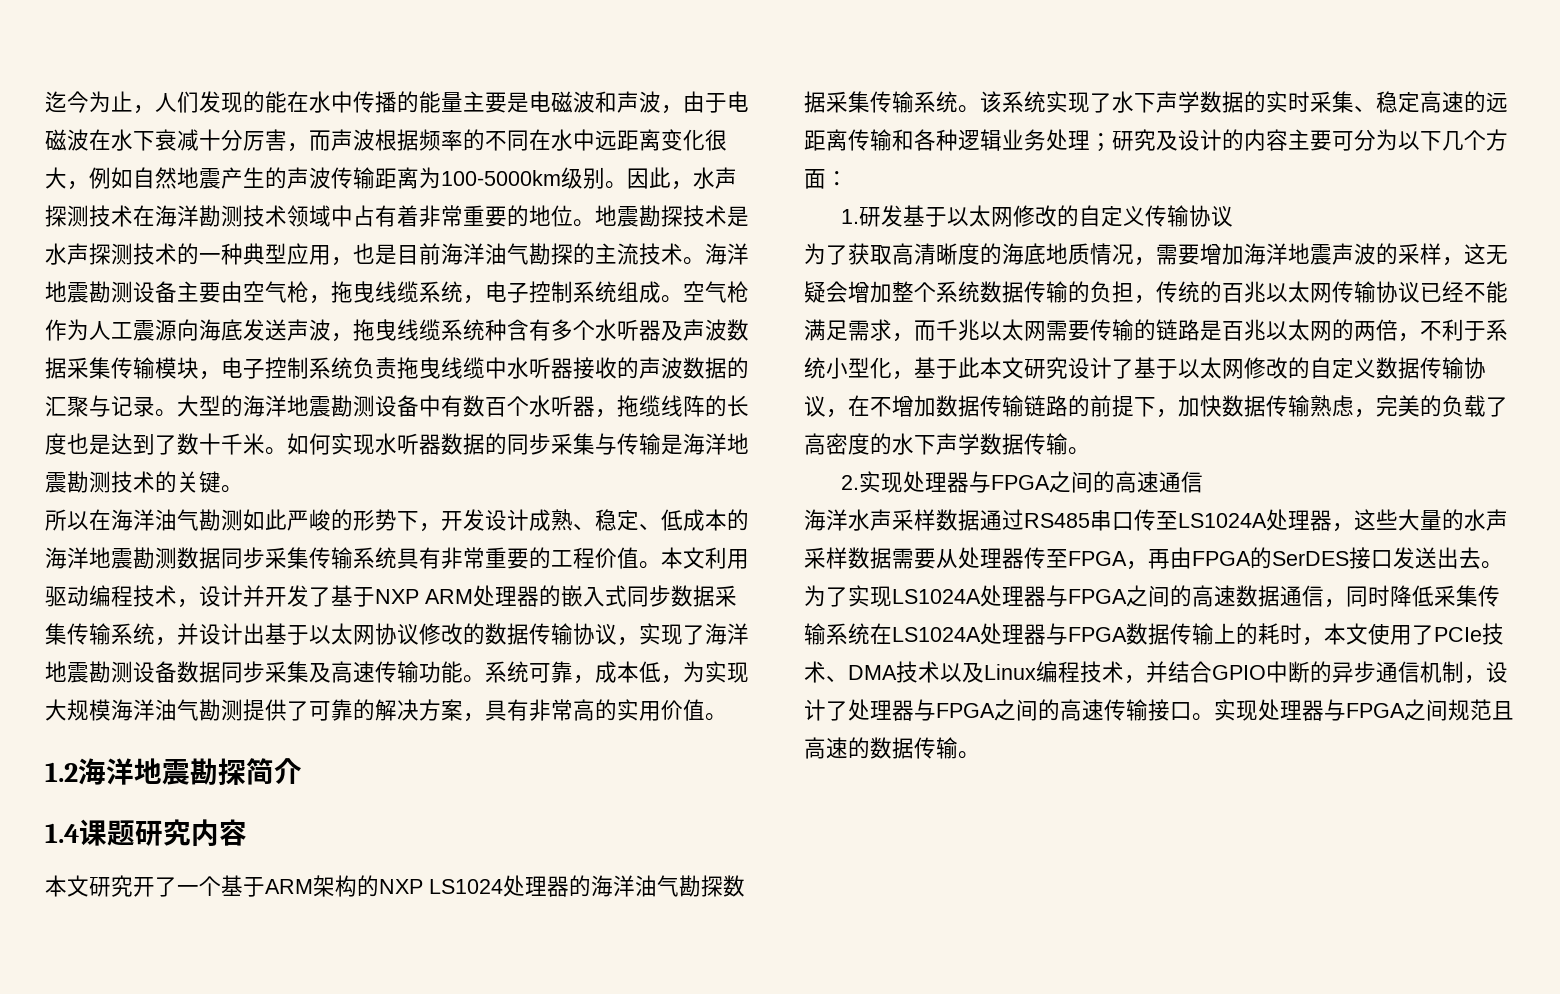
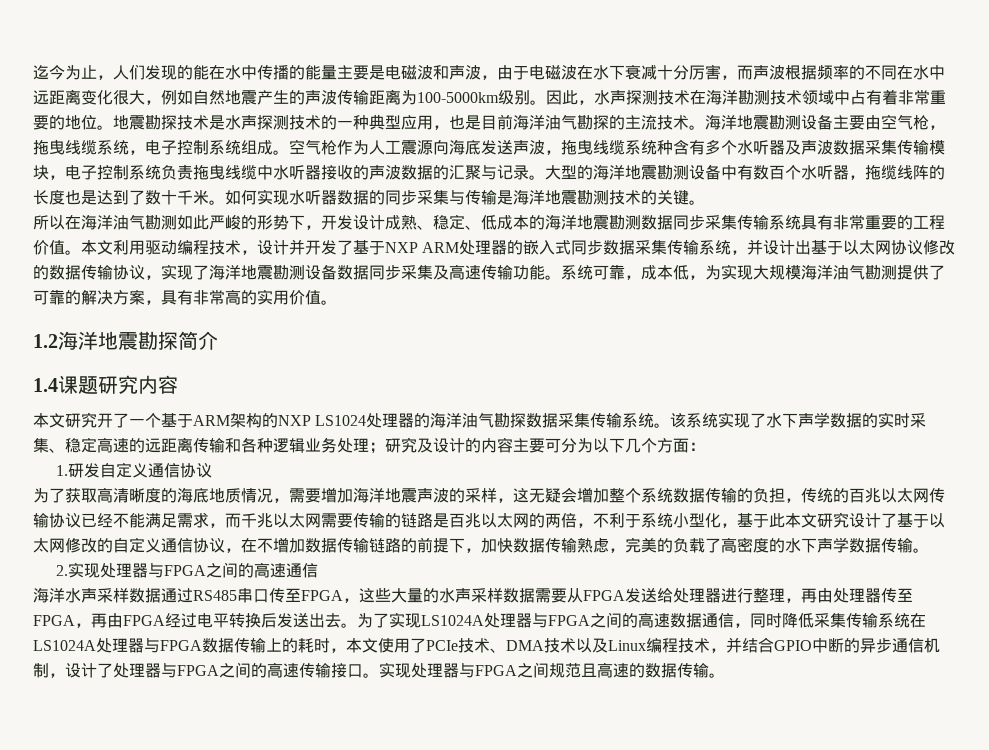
[903,205,1190,227] 基于以太网修改的自定义传输 -> [99,462,180,478] 自定义通信
[1376,357,1464,379] 数据传输 -> [161,538,193,553] 通信
[1178,509,1332,531] LS1024A处理器 -> [301,590,343,601] FPGA
(958, 558) none -> [583,587,833,603] FPGA发送给处理器进行整理，再由
[1250,547,1393,569] 的SerDES接口 -> [165,613,277,628] 经过电平转换后

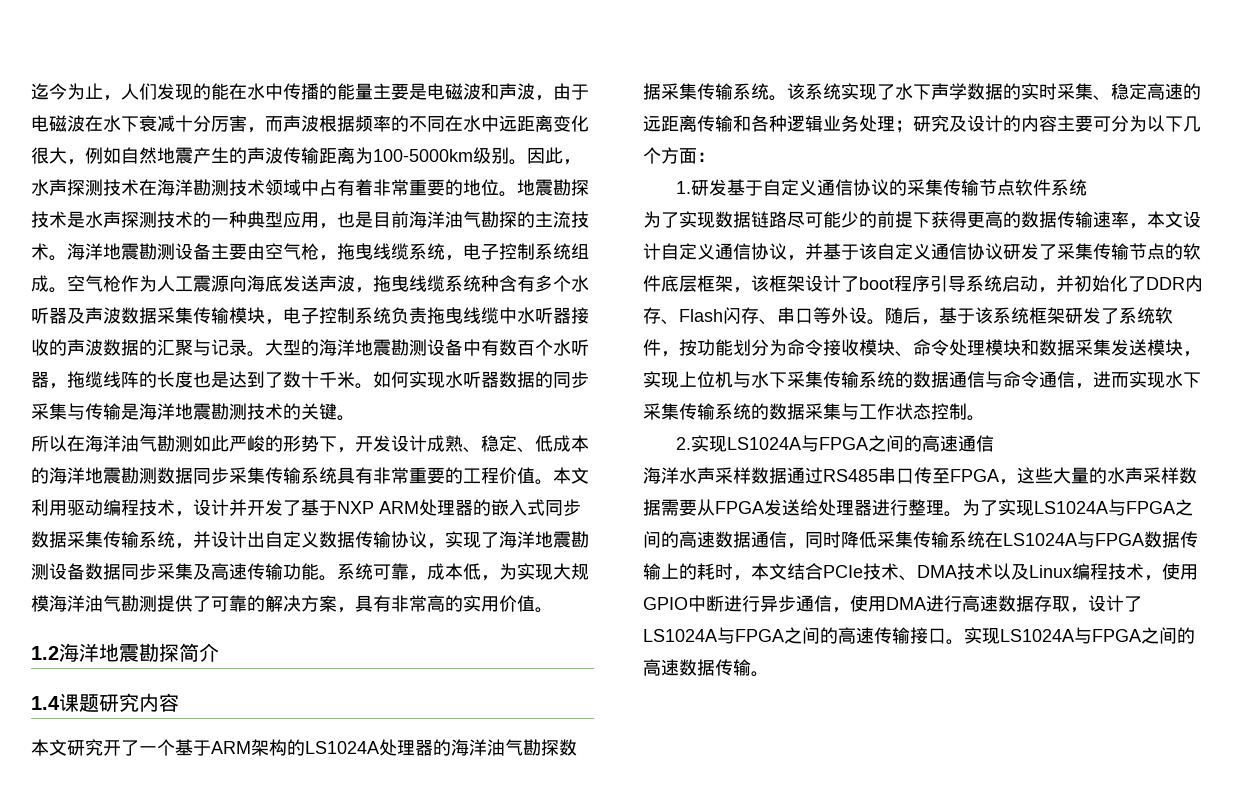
[811,239,956,255] [33,265,49,280] 基于以太网协议修改的 -> [265,531,319,548] 自定义
[278,415,367,426] NXP LS1024 -> [305,741,379,754] LS1024A
[99,462,212,478] [33,487,945,503] [33,512,945,528] [33,537,913,553] 自定义通信协议 // 为了获取高清晰度的海底地质情况，需要增加海洋地震声波的采样，这无疑会增加整个系统数据传输的负担，传统的百兆以太网传输协议已经不能满足需求，而千兆以太网需要传输的链路是百兆以太网的两倍，不利于系统小型化，基于此本文研究设计了基于以太网修改的自定义通信协议，在不增加数据传输链路的前提下，加快数据传输熟虑，完美的负载了高密度的水下声学数据传输 -> [726,179,1087,196] [643,211,1201,229] [643,243,1201,261] [643,275,1203,293] [643,307,1173,325] [643,339,1201,357] [643,371,1201,389] [643,403,967,420] 基于自定义通信协议的采集传输节点软件系统 // 为了实现数据链路尽可能少的前提下获得更高的数据传输速率，本文设计自定义通信协议，并基于该自定义通信协议研发了采集传输节点的软件底层框架，该框架设计了boot程序引导系统启动，并初始化了DDR内存、Flash闪存、串口等外设。随后，基于该系统框架研发了系统软件，按功能划分为命令接收模块、命令处理模块和数据采集发送模块，实现上位机与水下采集传输系统的数据通信与命令通信，进而实现水下采集传输系统的数据采集与工作状态控制
[99,563,148,578] 处理器 -> [726,437,801,450] LS1024A
[785,588,913,603] [33,612,341,628] ，再由处理器传至FPGA，再由FPGA经过电平转换后发送出去 -> (944, 508) none
[484,613,532,628] 处理器 -> (1108, 507) none
[96,638,144,653] 处理器 -> (1077, 539) none
[378,638,426,653] 使用了 -> [787,563,823,580] 结合
[726,637,774,653] 并结合 -> [1162,563,1198,580] 使用
[844,638,860,653] 的 -> [724,595,760,612] 进行
[924,638,940,653] [33,663,49,678] 机制 -> [832,595,1070,613] ，使用DMA进行高速数据存取
[113,663,161,678] 处理器 -> [643,629,717,642] LS1024A
[411,662,645,678] 处理器与FPGA之间规范且高速的 -> [1000,627,1195,644] [643,659,679,676] LS1024A与FPGA之间的高速

